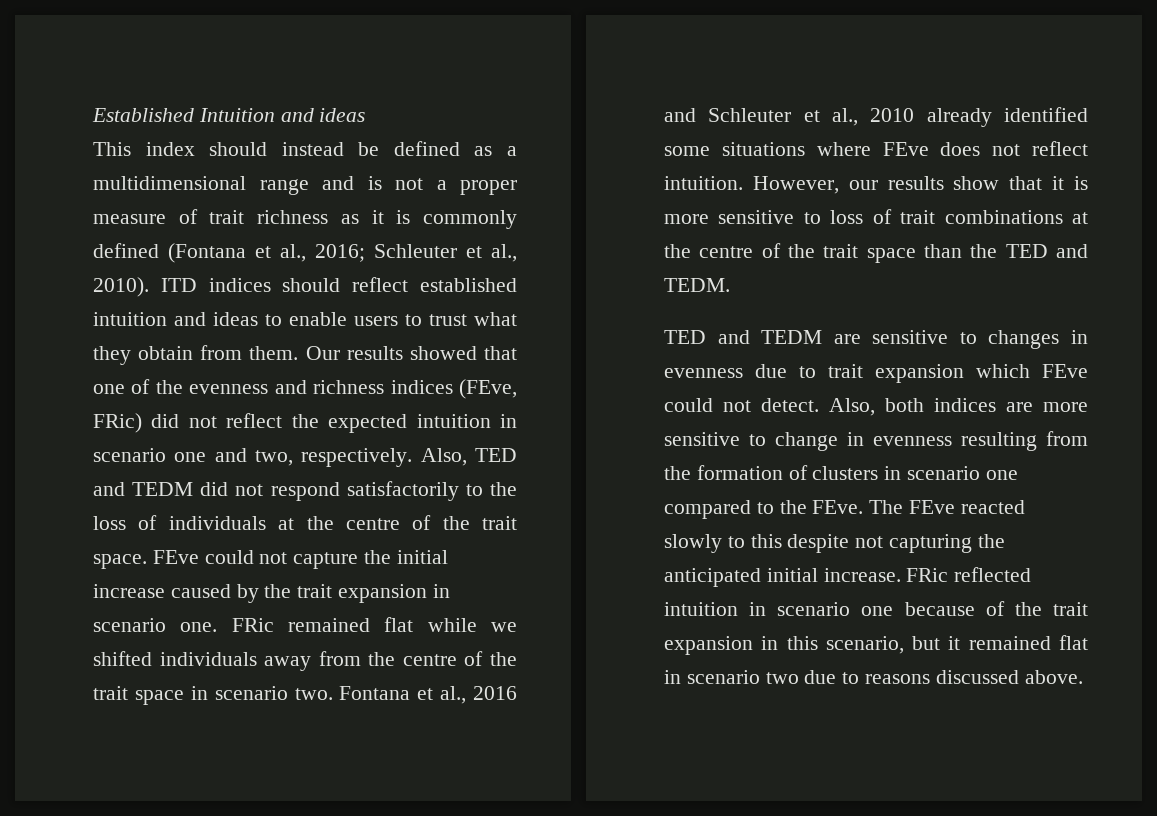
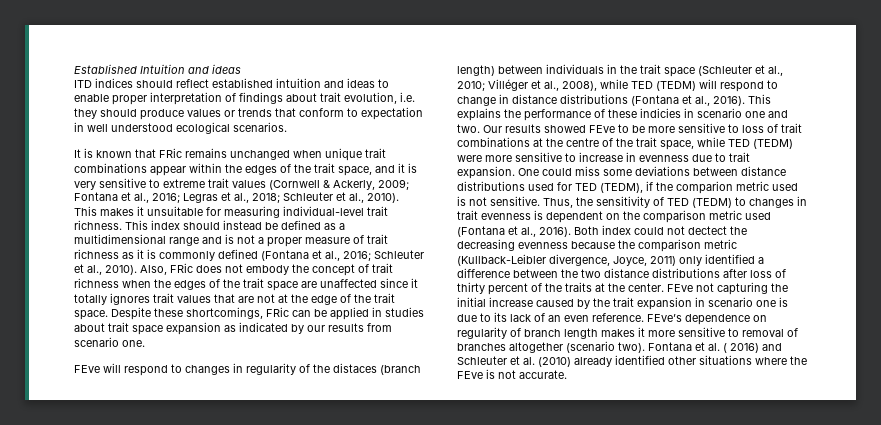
(366, 115) none -> [74,78,389,88] [74,92,415,105] [74,107,423,120] [74,122,287,134] [74,148,386,161] [74,163,417,176] [74,178,409,190] [74,192,399,203] [74,206,388,218] [74,220,122,230] ITD indices should reflect established intuition and ideas to enable proper interpretation of findings about trait evolution, i.e. they should produce values or trends that conform to expectation in well understood ecological scenarios. // It is known that FRic remains unchanged when unique trait combinations appear within the edges of the trait space, and it is very sensitive to extreme trait values (Cornwell & Ackerly, 2009; Fontana et al., 2016; Legras et al., 2018; Schleuter et al., 2010). This makes it unsuitable for measuring individual-level trait richness.
[160,277,517,292] [93,312,517,326] [93,345,517,365] [93,379,517,399] [93,413,517,433] [93,448,517,467] [93,481,517,501] [93,515,517,530] [93,550,448,569] [93,584,450,603] [93,617,517,632] [93,651,517,671] [93,686,517,705] [664,107,1088,127] [664,141,1088,156] [664,176,1088,194] ITD indices should reflect established intuition and ideas to enable users to trust what they obtain from them. Our results showed that one of the evenness and richness indices (FEve, FRic) did not reflect the expected intuition in scenario one and two, respectively. Also, TED and TEDM did not respond satisfactorily to the loss of individuals at the centre of the trait space. FEve could not capture the initial increase caused by the trait expansion in scenario one. FRic remained flat while we shifted individuals away from the centre of the trait space in scenario two. Fontana et al., 2016 and Schleuter et al., 2010 already identified some situations where FEve does not reflect intuition. However, our results show that it is -> [140,263,393,276] [74,278,418,291] [74,293,395,305] [74,307,424,320] [74,322,392,335] [74,337,145,347] [74,363,421,376] [457,64,783,77] [457,79,778,92] [457,94,771,106] [457,108,788,121] [457,124,645,133] Also, FRic does not embody the concept of trait richness when the edges of the trait space are unaffected since it totally ignores trait values that are not at the edge of the trait space. Despite these shortcomings, FRic can be applied in studies about trait space expansion as indicated by our results from scenario one. // FEve will respond to changes in regularity of the distaces (branch length) between individuals in the trait space (Schleuter et al., 2010; Villéger et al., 2008), while TED (TEDM) will respond to change in distance distributions (Fontana et al., 2016). This explains the performance of these indicies in scenario one and two. Our results showed FEve to be
[866,244,1088,263] [664,278,730,292] [664,330,1060,349] space than the TED and TEDM. // TED and TEDM are sensitive to changes -> [660,137,793,150] [457,152,623,162] space, while TED (TEDM) were more sensitive to increase
[875,364,1088,383] [664,398,1088,416] [664,431,1088,451] [664,465,1018,480] [664,500,1025,519] [664,534,1005,553] [664,567,1032,587] [664,601,1088,616] [664,635,1088,655] [664,670,1083,684] expansion which FEve could not detect. Also, both indices are more sensitive to change in evenness resulting from the formation of clusters in scenario one compared to the FEve. The FEve reacted slowly to this despite not capturing the anticipated initial increase. FRic reflected intuition in scenario one because of the trait expansion in this scenario, but it remained flat in scenario two due to reasons discussed above. -> [457,166,786,179] [457,181,798,194] [457,196,807,208] [457,210,771,223] [457,225,747,237] [457,239,737,252] [457,254,764,266] [457,268,786,278] [457,282,788,295] [457,297,788,310] [457,312,767,325] [457,327,798,339] [457,341,782,353] [457,355,807,367] [457,369,567,379] expansion. One could miss some deviations between distance distributions used for TED (TEDM), if the comparion metric used is not sensitive. Thus, the sensitivity of TED (TEDM) to changes in trait evenness is dependent on the comparison metric used (Fontana et al., 2016). Both index could not dectect the decreasing evenness because the comparison metric (Kullback-Leibler divergence, Joyce, 2011) only identified a difference between the two distance distributions after loss of thirty percent of the traits at the center. FEve not capturing the initial increase caused by the trait expansion in scenario one is due to its lack of an even reference. FEve’s dependence on regularity of branch length makes it more sensitive to removal of branches altogether (scenario two). Fontana et al. ( 2016) and Schleuter et al. (2010) already identified other situations where the FEve is not accurate.

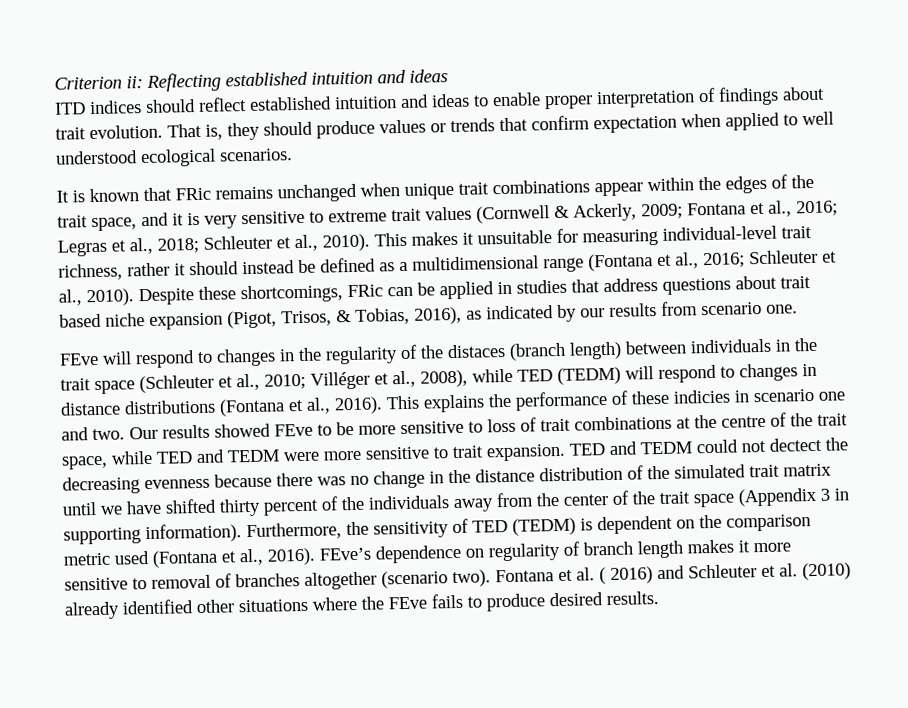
[74,64,185,74] Established Intuition -> [54,71,373,92] Criterion ii: Reflecting established intuition
[344,92,415,104] evolution, i.e. -> [89,123,223,140] evolution. That is,
[299,107,423,120] [74,122,84,132] conform to expectation in -> [531,112,798,134] confirm expectation when applied to
[74,220,180,230] richness. This index -> [58,262,186,281] richness, rather it
[202,234,388,247] [74,249,258,261] and is not a proper measure of trait richness as it is commonly defined -> (584, 265) none
[140,263,393,276] [74,278,418,291] [74,293,395,305] [74,310,108,320] Also, FRic does not embody the concept of trait richness when the edges of the trait space are unaffected since it totally ignores trait values that are not at the edge of the trait space. -> (134, 297) none
[74,322,221,335] about trait space expansion -> [571,275,811,295] [59,306,462,330] that address questions about trait based niche expansion (Pigot, Trisos, & Tobias, 2016),
(243, 368) none -> [298,347,322,362] the
[457,96,496,106] change -> [739,363,798,382] changes
[753,139,793,149] (TEDM) -> [196,449,280,464] and TEDM
[579,152,750,162] [457,166,786,179] [457,181,798,194] [457,196,573,208] increase in evenness due to trait expansion. One could miss some deviations between distance distributions used for TED (TEDM), if the comparion metric used is not sensitive. Thus, -> [452,437,848,462] [62,463,832,495] [62,487,849,517] [63,522,342,545] trait expansion. TED and TEDM could not dectect the decreasing evenness because there was no change in the distance distribution of the simulated trait matrix until we have shifted thirty percent of the individuals away from the center of the trait space (Appendix 3 in supporting information). Furthermore,
[735,196,807,208] [457,210,531,220] to changes in trait evenness -> (576, 526) none
[574,225,747,235] [457,239,737,252] [457,254,764,266] [457,268,786,278] [457,282,788,295] [457,297,788,310] [457,312,644,322] Both index could not dectect the decreasing evenness because the comparison metric (Kullback-Leibler divergence, Joyce, 2011) only identified a difference between the two distance distributions after loss of thirty percent of the traits at the center. FEve not capturing the initial increase caused by the trait expansion in scenario one is due to its lack of an even reference. -> (316, 556) none
[486,369,567,379] is not accurate. -> [431,591,659,612] fails to produce desired results.

